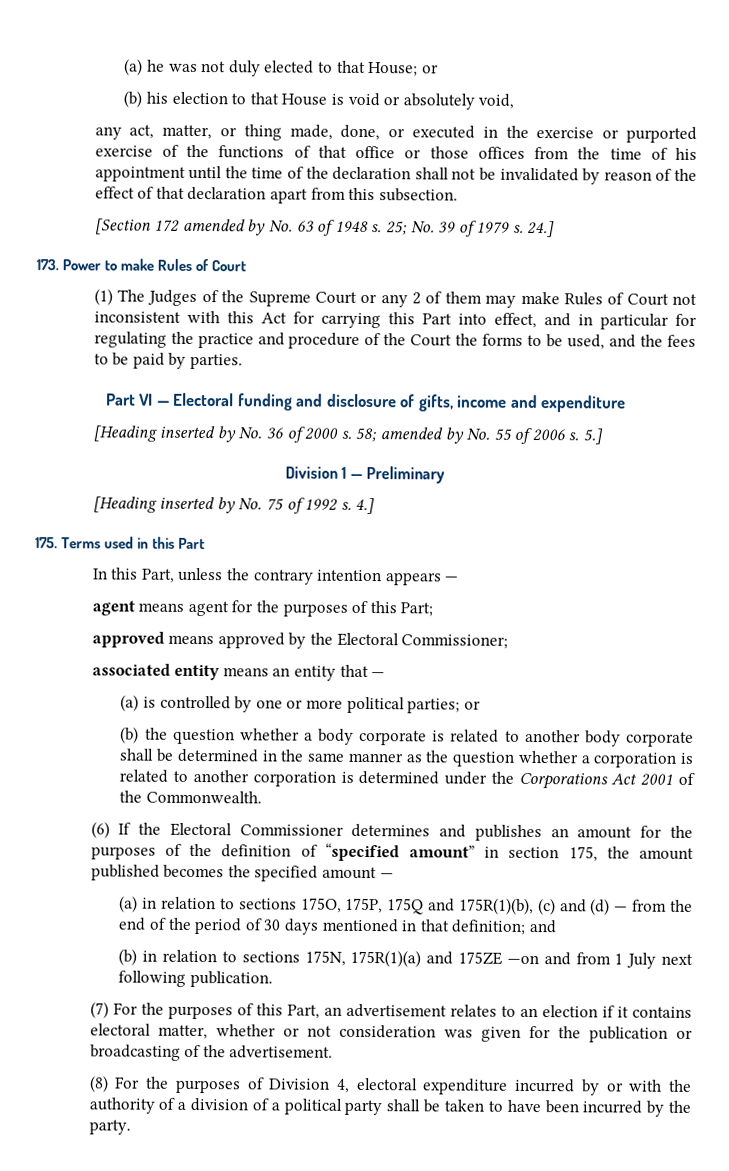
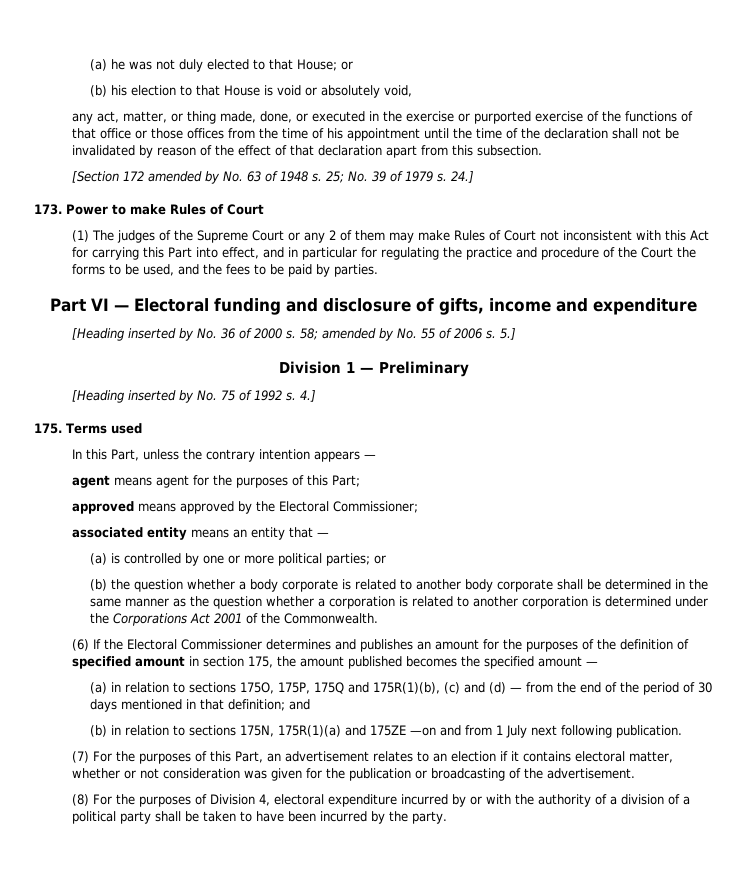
[147,289,198,307] Judges -> [116,230,155,243] judges
[137,536,206,550] in this Part -> (142, 428) none
[324,842,475,862] “specified amount” -> [71,656,185,669] specified amount

